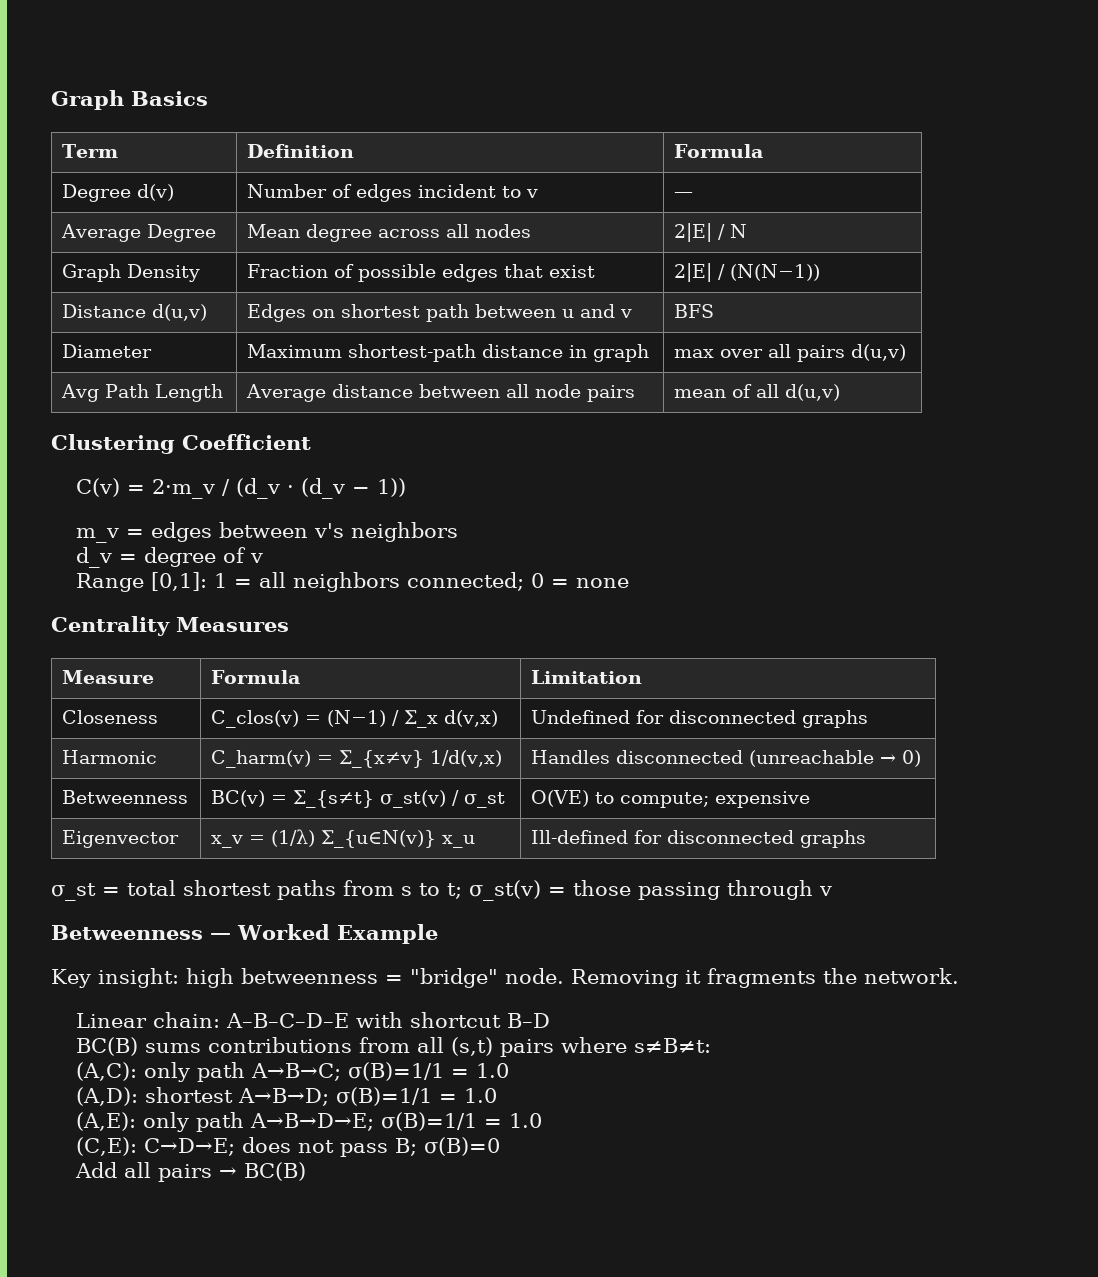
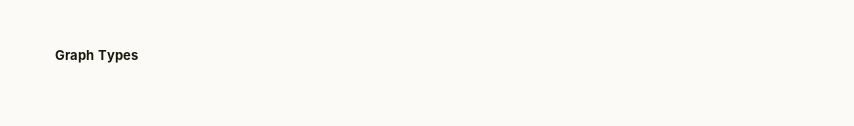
[51,90,208,110] [62,144,119,158] [247,144,355,158] [674,144,764,158] [62,184,175,202] [247,184,539,202] [674,192,694,198] [61,224,217,242] [247,224,532,242] [674,223,748,242] [62,264,201,282] [247,264,596,282] [674,263,821,282] [62,304,208,321] [247,304,633,322] [674,304,715,318] [62,344,153,358] [247,344,650,362] [674,344,907,362] [61,384,224,402] [246,384,636,402] [674,384,841,401] [51,434,311,454] [76,478,407,499] [76,522,459,543] [76,547,264,568] [76,572,630,592] [51,616,289,636] [62,670,155,684] [211,670,301,684] [531,670,643,684] [62,710,159,724] [211,710,499,728] [531,710,869,728] [62,750,158,764] [211,750,503,768] [531,750,922,767] [62,790,189,804] [211,790,506,808] [531,790,811,808] [62,830,180,848] [211,829,476,848] [531,830,867,848] [51,880,832,901] [51,924,438,944] [51,968,959,988] [76,1012,551,1028] [76,1037,712,1057] [76,1062,510,1082] [76,1087,498,1106] [76,1112,543,1132] [76,1137,501,1157] [75,1162,307,1182] Graph Basics // Term | Definition | Formula // Degree d(v) | Number of edges incident to v | — // Average Degree | Mean degree across all nodes | 2|E| / N // Graph Density | Fraction of possible edges that exist | 2|E| / (N(N−1)) // Distance d(u,v) | Edges on shortest path between u and v | BFS // Diameter | Maximum shortest-path distance in graph | max over all pairs d(u,v) // Avg Path Length | Average distance between all node pairs | mean of all d(u,v) // Clustering Coefficient // C(v) = 2·m_v / (d_v · (d_v − 1)) // m_v = edges between v's neighbors // d_v = degree of v // Range [0,1]: 1 = all neighbors connected; 0 = none // Centrality Measures // Measure | Formula | Limitation // Closeness | C_clos(v) = (N−1) / Σ_x d(v,x) | Undefined for disconnected graphs // Harmonic | C_harm(v) = Σ_{x≠v} 1/d(v,x) | Handles disconnected (unreachable → 0) // Betweenness | BC(v) = Σ_{s≠t} σ_st(v) / σ_st | O(VE) to compute; expensive // Eigenvector | x_v = (1/λ) Σ_{u∈N(v)} x_u | Ill-defined for disconnected graphs // σ_st = total shortest paths from s to t; σ_st(v) = those passing through v // Betweenness — Worked Example // Key insight: high betweenness = "bridge" node. Removing it fragments the network. // Linear chain: A–B–C–D–E with shortcut B–D // BC(B) sums contributions from all (s,t) pairs where s≠B≠t: // (A,C): only path A→B→C; σ(B)=1/1 = 1.0 // (A,D): shortest A→B→D; σ(B)=1/1 = 1.0 // (A,E): only path A→B→D→E; σ(B)=1/1 = 1.0 // (C,E): C→D→E; does not pass B; σ(B)=0 // Add all pairs → BC(B) -> [55,50,138,63] Graph Types

